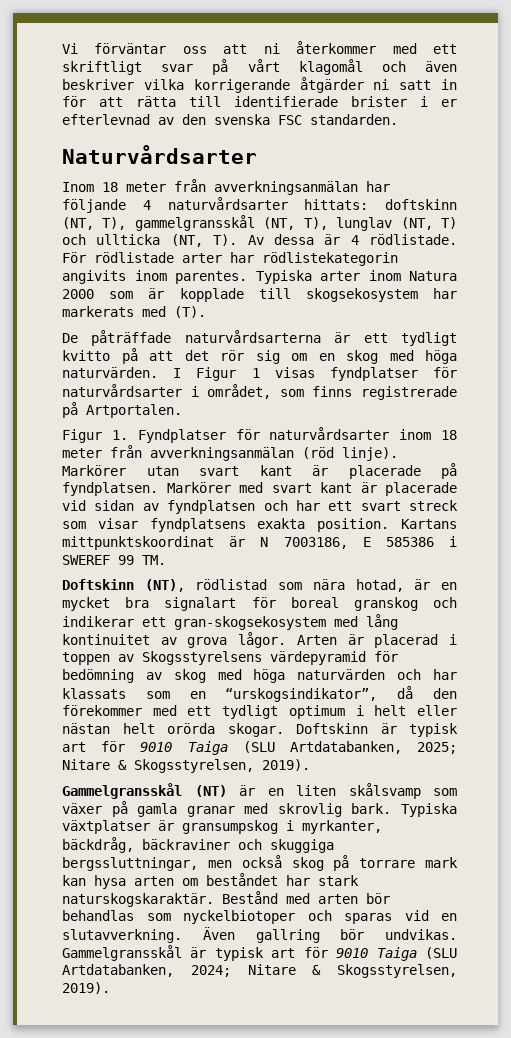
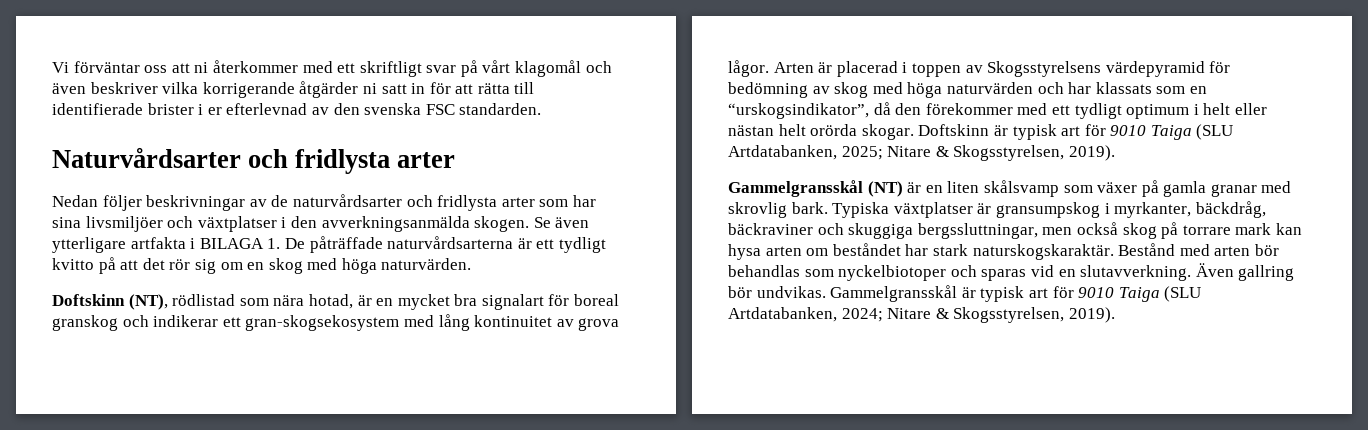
[62,179,390,195] [62,197,457,213] [62,215,457,231] [62,234,457,247] [62,252,398,266] [62,270,457,284] [62,288,457,302] [62,306,206,318] // Inom 18 meter från avverkningsanmälan har följande 4 naturvårdsarter hittats: doftskinn (NT, T), gammelgransskål (NT, T), lunglav (NT, T) och ullticka (NT, T). Av dessa är 4 rödlistade. För rödlistade arter har rödlistekategorin angivits inom parentes. Typiska arter inom Natura 2000 som är kopplade till skogsekosystem har markerats med (T). // -> [248,149,456,174] [52,194,596,211] [52,216,590,232] [52,237,281,253] och fridlysta arter // Nedan följer beskrivningar av de naturvårdsarter och fridlysta arter som har sina livsmiljöer och växtplatser i den avverkningsanmälda skogen. Se även ytterligare artfakta i BILAGA 1.
[173,367,457,381] [62,384,457,400] [62,402,182,418] [62,427,457,443] [62,445,398,461] [62,463,457,479] [62,482,457,496] [62,500,458,514] [62,518,458,532] [62,536,458,550] [62,555,166,565] I Figur 1 visas fyndplatser för naturvårdsarter i området, som finns registrerade på Artportalen. // Figur 1. Fyndplatser för naturvårdsarter inom 18 meter från avverkningsanmälan (röd linje). Markörer utan svart kant är placerade på fyndplatsen. Markörer med svart kant är placerade vid sidan av fyndplatsen och har ett svart streck som visar fyndplatsens exakta position. Kartans mittpunktskoordinat är N 7003186, E 585386 i SWEREF 99 TM. -> (472, 264) none

